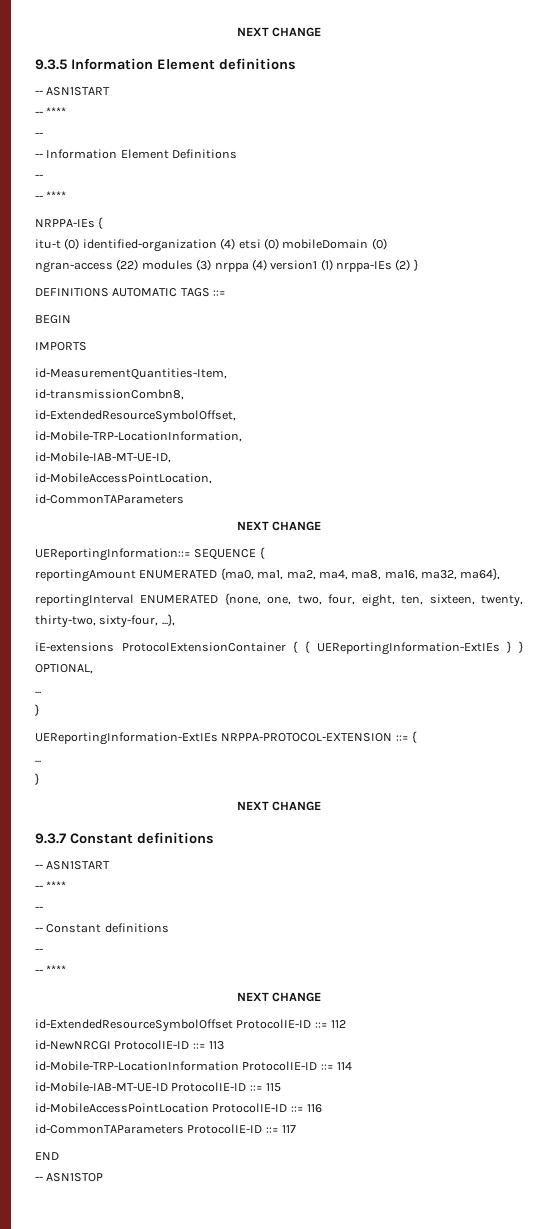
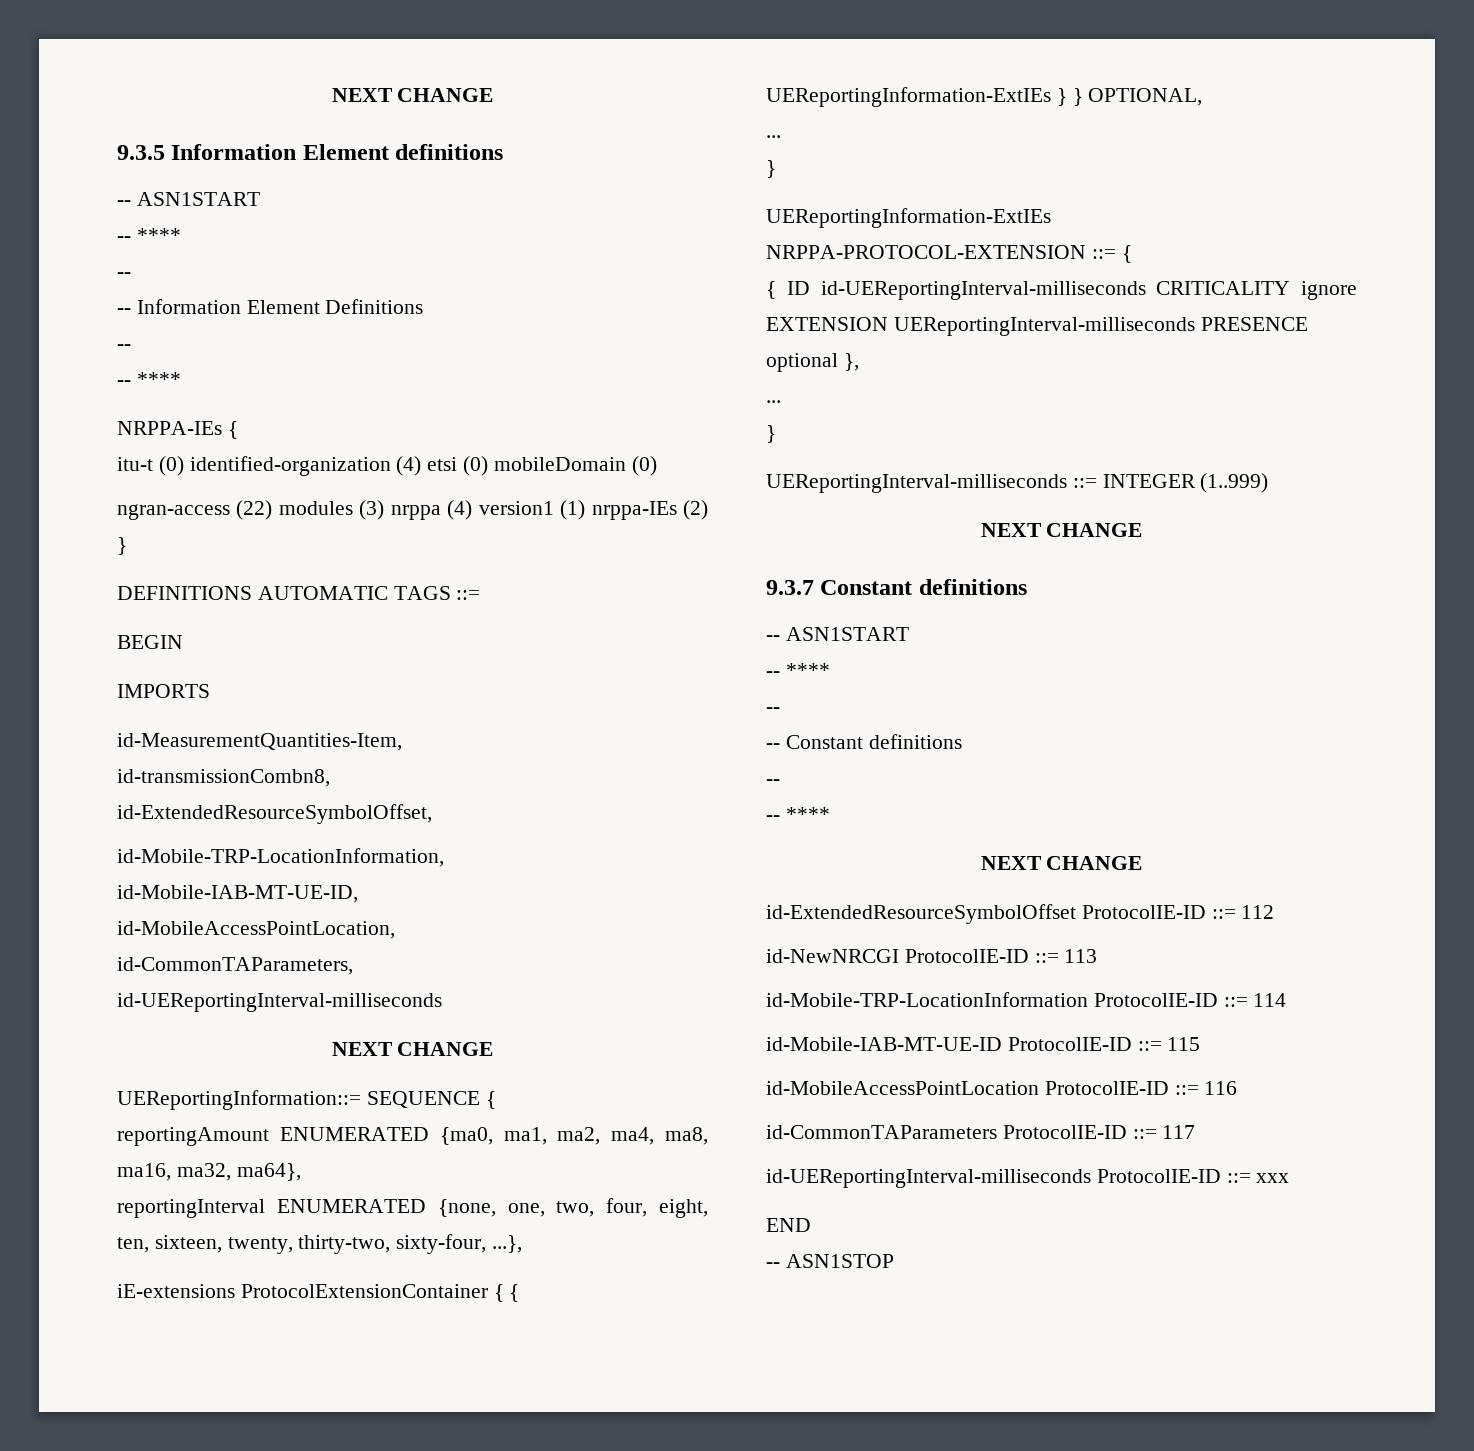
[35,494,184,504] id-CommonTAParameters -> [117,957,353,975] [117,993,442,1012] id-CommonTAParameters, // id-UEReportingInterval-milliseconds
[35,760,41,763] [35,773,39,785] ... // } -> [766,281,1357,300] [766,317,1308,336] [766,353,859,372] [766,400,781,403] [766,425,776,443] [766,473,1269,493] { ID id-UEReportingInterval-milliseconds CRITICALITY ignore EXTENSION UEReportingInterval-milliseconds PRESENCE optional }, // ... // } // UEReportingInterval-milliseconds ::= INTEGER (1..999)
(297, 1129) none -> [766,1169,1290,1188] // id-UEReportingInterval-milliseconds ProtocolIE-ID ::= xxx

